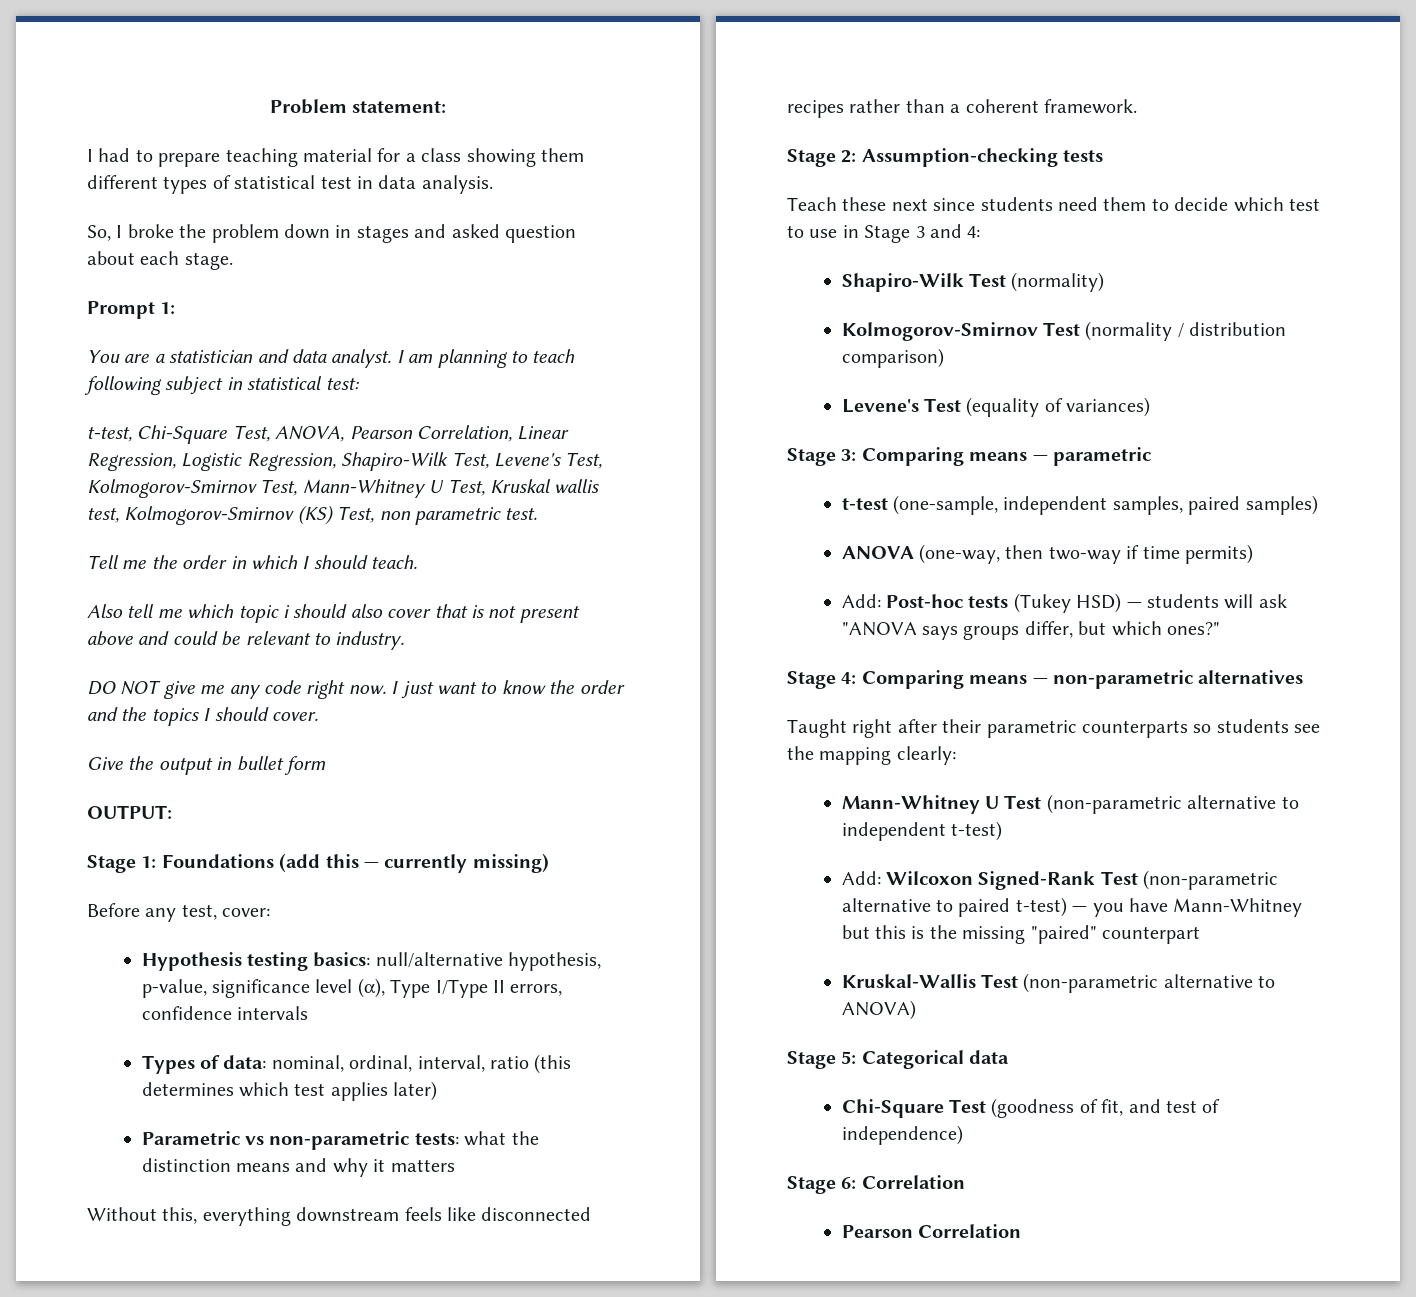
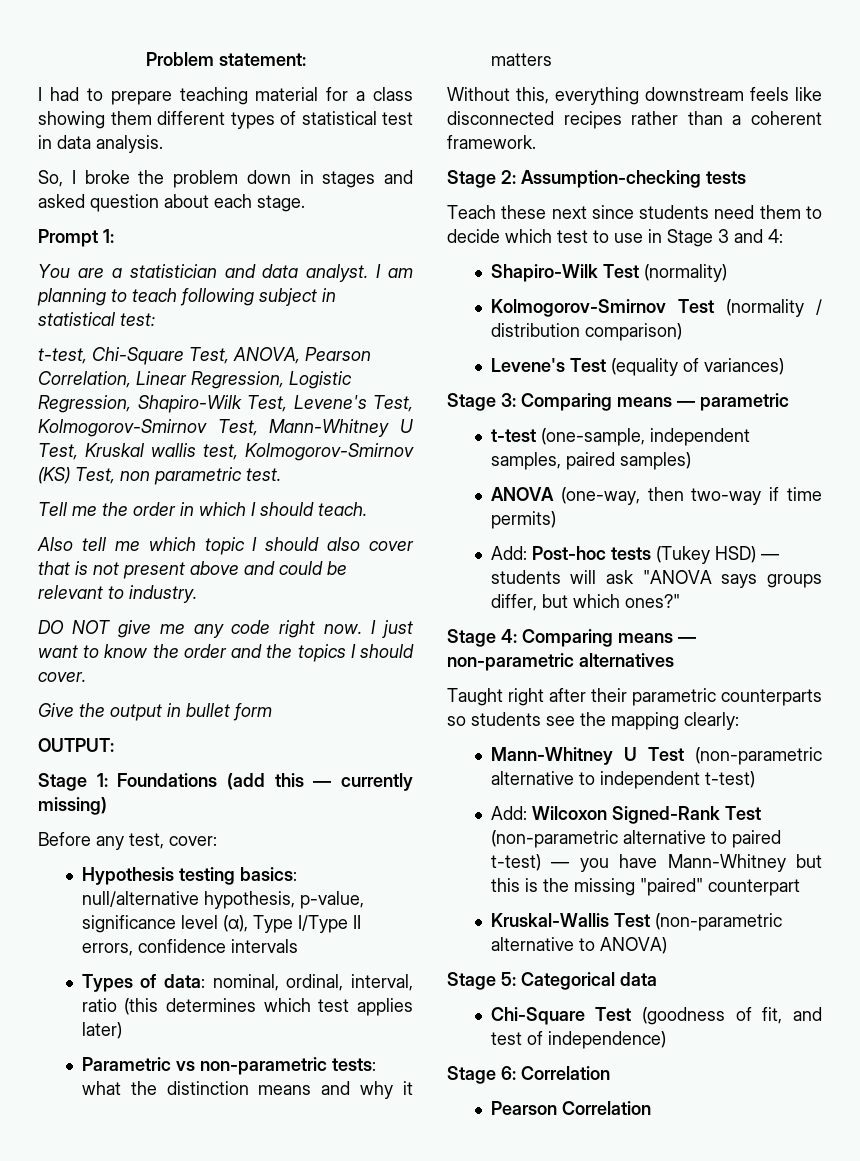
[283,605,290,618] i -> [252,537,258,551] I

